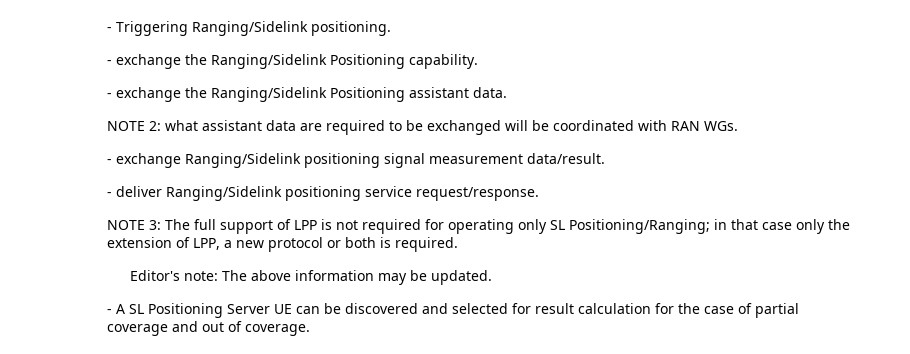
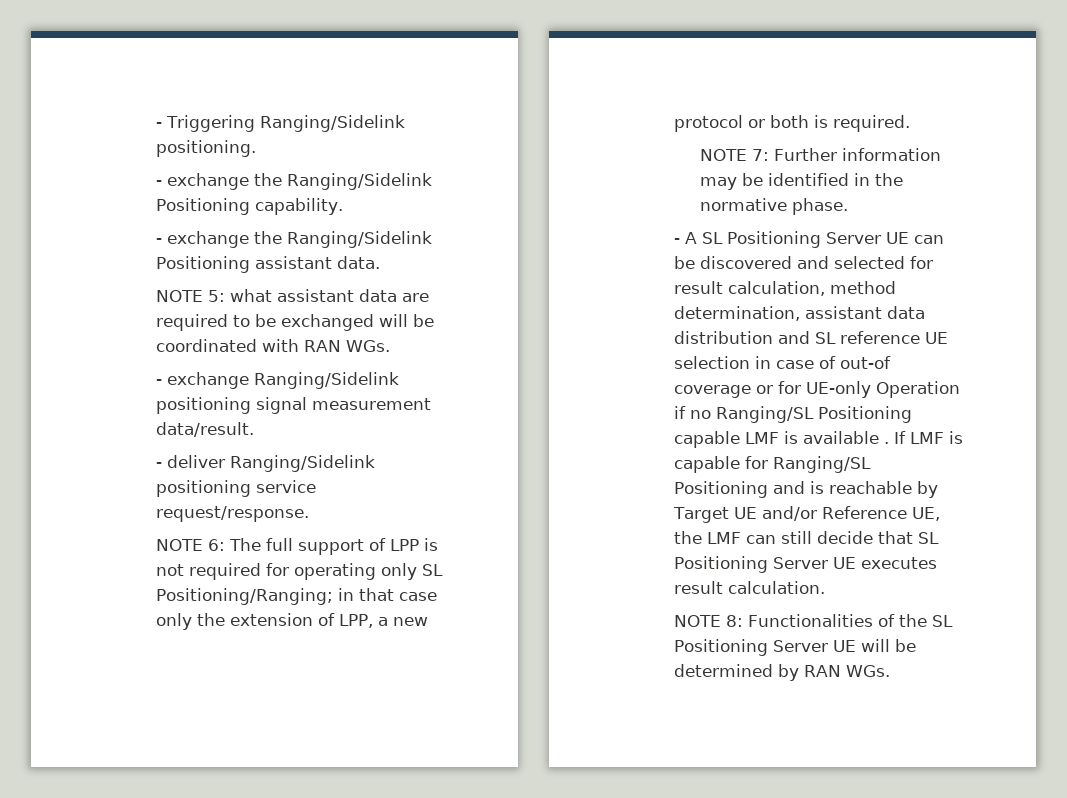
[148,121,161,131] 2: -> [207,290,225,302] 5:
[148,220,161,230] 3: -> [207,539,225,551] 6:
[130,270,493,285] Editor's note: The above information may be updated. -> [700,148,942,161] [700,173,904,190] [700,198,849,215] NOTE 7: Further information may be identified in the normative phase.
[577,303,799,318] [106,321,310,336] calculation for the case of partial coverage and out of coverage. -> [727,281,896,296] [673,306,925,321] [673,331,948,344] [673,356,891,369] [673,381,960,398] [673,406,912,423] [673,431,963,448] [673,456,871,473] [673,481,938,498] [672,506,940,523] [673,531,939,544] [673,556,937,573] [673,581,825,594] [673,614,953,627] [673,639,916,656] [673,664,890,681] calculation, method determination, assistant data distribution and SL reference UE selection in case of out-of coverage or for UE-only Operation if no Ranging/SL Positioning capable LMF is available . If LMF is capable for Ranging/SL Positioning and is reachable by Target UE and/or Reference UE, the LMF can still decide that SL Positioning Server UE executes result calculation. // NOTE 8: Functionalities of the SL Positioning Server UE will be determined by RAN WGs.

